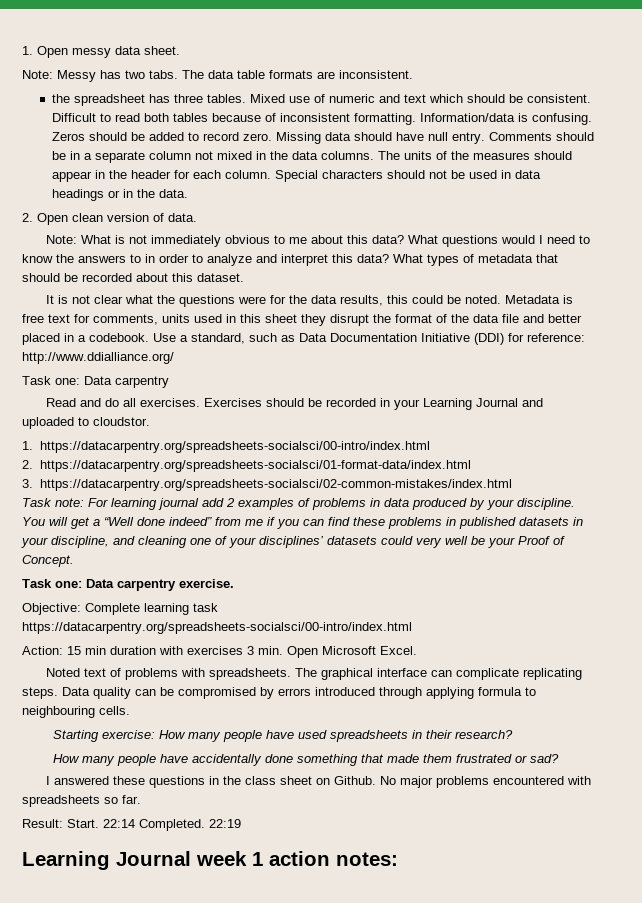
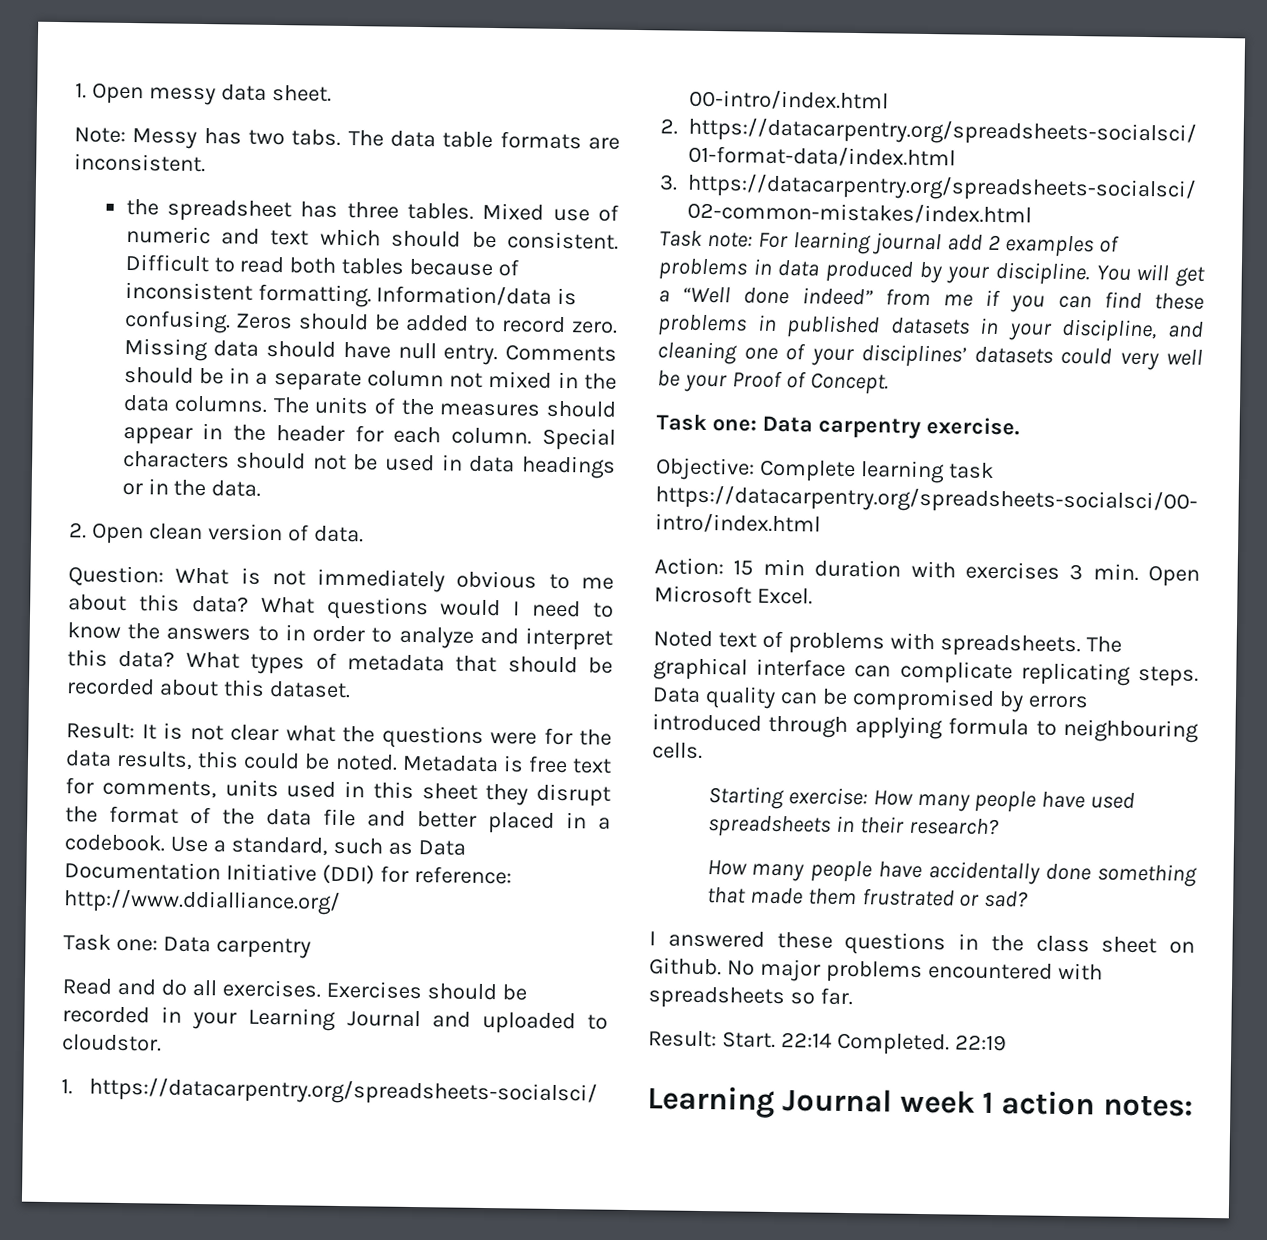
[45,235,77,244] Note: -> [68,565,164,587] Question:
(244, 277) none -> [66,722,135,740] Result:

